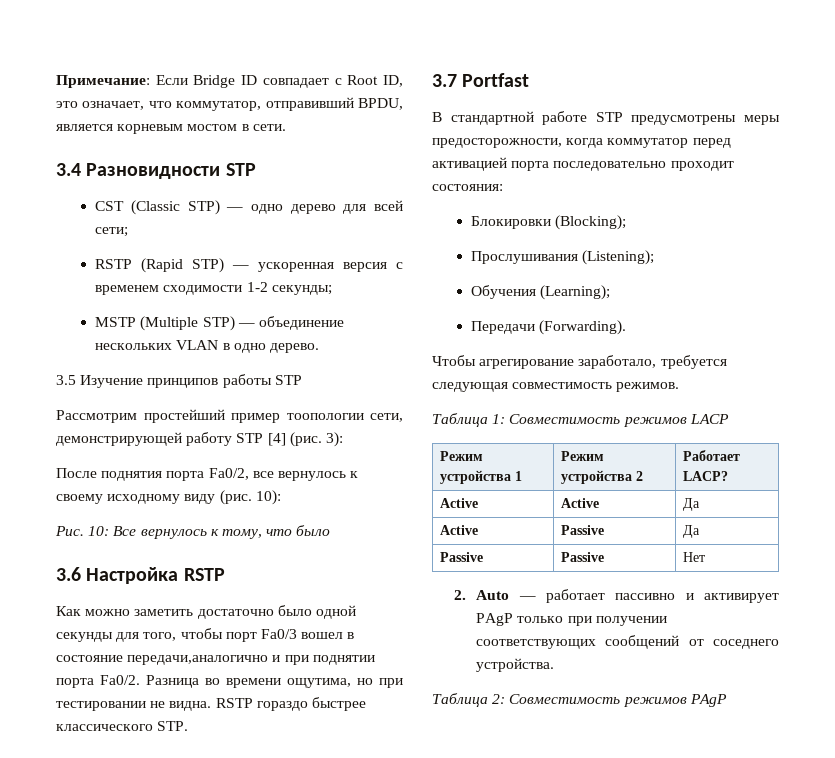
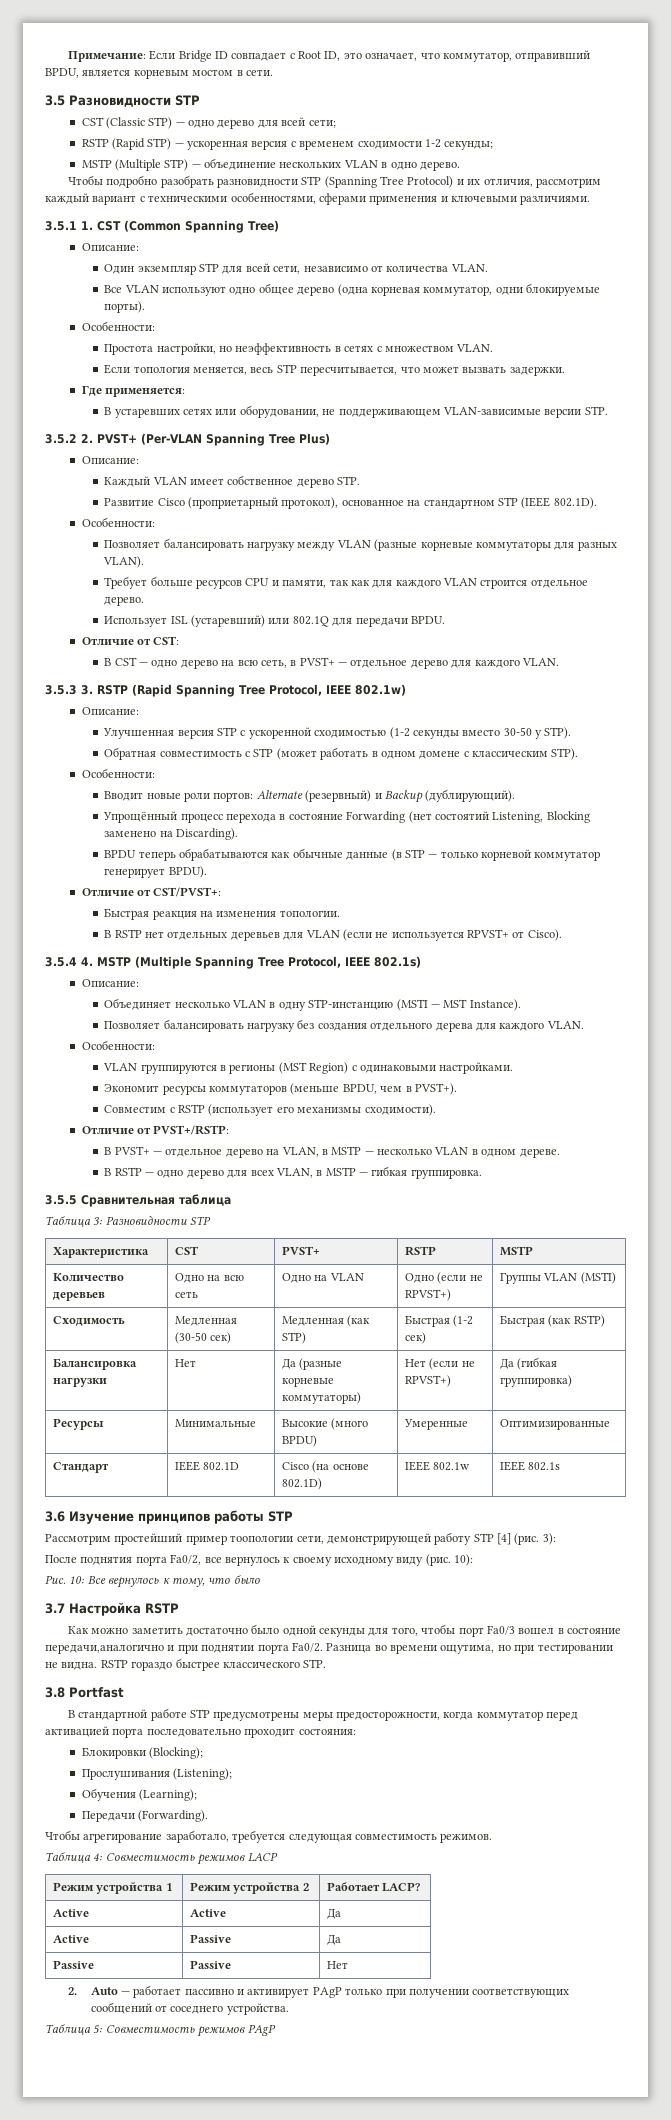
[56,163,81,176] 3.4 -> [45,95,65,106] 3.5
[56,375,76,385] 3.5 -> [67,175,601,188] [45,192,591,205] [45,220,279,233] [81,243,139,251] [104,263,488,275] [104,283,601,296] [104,301,146,313] [81,321,155,331] [104,343,494,355] [104,364,565,376] [81,385,185,397] [104,405,608,418] [45,433,330,446] [81,456,139,464] [104,475,361,488] [104,497,597,509] [81,517,155,527] [104,538,617,551] [103,556,145,568] [104,576,588,589] [104,596,145,606] [104,615,445,627] [81,636,180,645] [104,657,559,669] [45,684,406,697] [81,707,139,715] [103,727,572,739] [104,747,579,760] [81,768,155,778] [104,789,516,803] [103,811,590,823] [104,828,239,840] [104,848,601,861] [104,866,207,878] [81,887,222,897] [104,908,340,920] [104,929,562,941] [45,956,421,969] [81,979,139,987] [104,998,521,1011] [104,1019,584,1032] [81,1040,155,1050] [103,1062,514,1074] [104,1083,457,1095] [104,1104,436,1116] [81,1125,230,1135] [104,1146,560,1158] [104,1166,482,1179] [45,1194,231,1207] [45,1215,212,1228] [52,1247,149,1258] [174,1246,199,1255] [281,1246,320,1255] [404,1246,436,1256] [499,1246,533,1256] [52,1273,124,1282] [52,1292,105,1301] [174,1273,244,1283] [174,1291,198,1298] [281,1273,364,1283] [404,1272,483,1284] [404,1289,451,1301] [499,1272,616,1284] [52,1316,125,1327] [174,1316,237,1326] [174,1332,232,1344] [281,1315,371,1327] [281,1332,306,1344] [404,1315,474,1327] [404,1332,426,1344] [499,1315,605,1327] [52,1358,137,1370] [52,1377,107,1387] [174,1359,196,1367] [281,1358,343,1370] [281,1377,334,1387] [281,1392,361,1404] [404,1358,475,1370] [404,1375,451,1387] [499,1357,558,1370] [499,1375,572,1387] [52,1418,104,1430] [174,1419,256,1427] [281,1418,369,1430] [281,1435,317,1447] [403,1419,468,1430] [499,1419,610,1430] [52,1462,109,1473] [174,1461,240,1471] [281,1461,369,1473] [281,1478,322,1490] [404,1461,471,1471] [499,1461,561,1471] [45,1511,65,1522] Чтобы подробно разобрать разновидности STP (Spanning Tree Protocol) и их отличия, рассмотрим каждый вариант с техническими особенностями, сферами применения и ключевыми различиями. // 3.5.1 1. CST (Common Spanning Tree) // Описание: // Один экземпляр STP для всей сети, независимо от количества VLAN. // Все VLAN используют одно общее дерево (одна корневая коммутатор, одни блокируемые порты). // Особенности: // Простота настройки, но неэффективность в сетях с множеством VLAN. // Если топология меняется, весь STP пересчитывается, что может вызвать задержки. // Где применяется: // В устаревших сетях или оборудовании, не поддерживающем VLAN-зависимые версии STP. // 3.5.2 2. PVST+ (Per-VLAN Spanning Tree Plus) // Описание: // Каждый VLAN имеет собственное дерево STP. // Развитие Cisco (проприетарный протокол), основанное на стандартном STP (IEEE 802.1D). // Особенности: // Позволяет балансировать нагрузку между VLAN (разные корневые коммутаторы для разных VLAN). // Требует больше ресурсов CPU и памяти, так как для каждого VLAN строится отдельное дерево. // Использует ISL (устаревший) или 802.1Q для передачи BPDU. // Отличие от CST: // В CST — одно дерево на всю сеть, в PVST+ — отдельное дерево для каждого VLAN. // 3.5.3 3. RSTP (Rapid Spanning Tree Protocol, IEEE 802.1w) // Описание: // Улучшенная версия STP с ускоренной сходимостью (1-2 секунды вместо 30-50 у STP). // Обратная совместимость с STP (может работать в одном домене с классическим STP). // Особенности: // Вводит новые роли портов: Alternate (резервный) и Backup (дублирующий). // Упрощённый процесс перехода в состояние Forwarding (нет состоятий Listening, Blocking заменено на Discarding). // BPDU теперь обрабатываются как обычные данные (в STP — только корневой коммутатор генерирует BPDU). // Отличие от CST/PVST+: // Быстрая реакция на изменения топологии. // В RSTP нет отдельных деревьев для VLAN (если не используется RPVST+ от Cisco). // 3.5.4 4. MSTP (Multiple Spanning Tree Protocol, IEEE 802.1s) // Описание: // Объединяет несколько VLAN в одну STP-инстанцию (MSTI — MST Instance). // Позволяет балансировать нагрузку без создания отдельного дерева для каждого VLAN. // Особенности: // VLAN группируются в регионы (MST Region) с одинаковыми настройками. // Экономит ресурсы коммутаторов (меньше BPDU, чем в PVST+). // Совместим с RSTP (использует его механизмы сходимости). // Отличие от PVST+/RSTP: // В PVST+ — отдельное дерево на VLAN, в MSTP — несколько VLAN в одном дереве. // В RSTP — одно дерево для всех VLAN, в MSTP — гибкая группировка. // 3.5.5 Сравнительная таблица // Таблица 3: Разновидности STP // Характеристика | CST | PVST+ | RSTP | MSTP // Количество деревьев | Одно на всю сеть | Одно на VLAN | Одно (если не RPVST+) | Группы VLAN (MSTI) // Сходимость | Медленная (30-50 сек) | Медленная (как STP) | Быстрая (1-2 сек) | Быстрая (как RSTP) // Балансировка нагрузки | Нет | Да (разные корневые коммутаторы) | Нет (если не RPVST+) | Да (гибкая группировка) // Ресурсы | Минимальные | Высокие (много BPDU) | Умеренные | Оптимизированные // Стандарт | IEEE 802.1D | Cisco (на основе 802.1D) | IEEE 802.1w | IEEE 802.1s // 3.6
[56,567,81,581] 3.6 -> [45,1603,65,1614] 3.7
[432,74,457,87] 3.7 -> [45,1687,65,1698] 3.8
[492,414,506,424] 1: -> [93,1853,103,1861] 4:
[492,694,506,704] 2: -> [93,2025,103,2034] 5:

